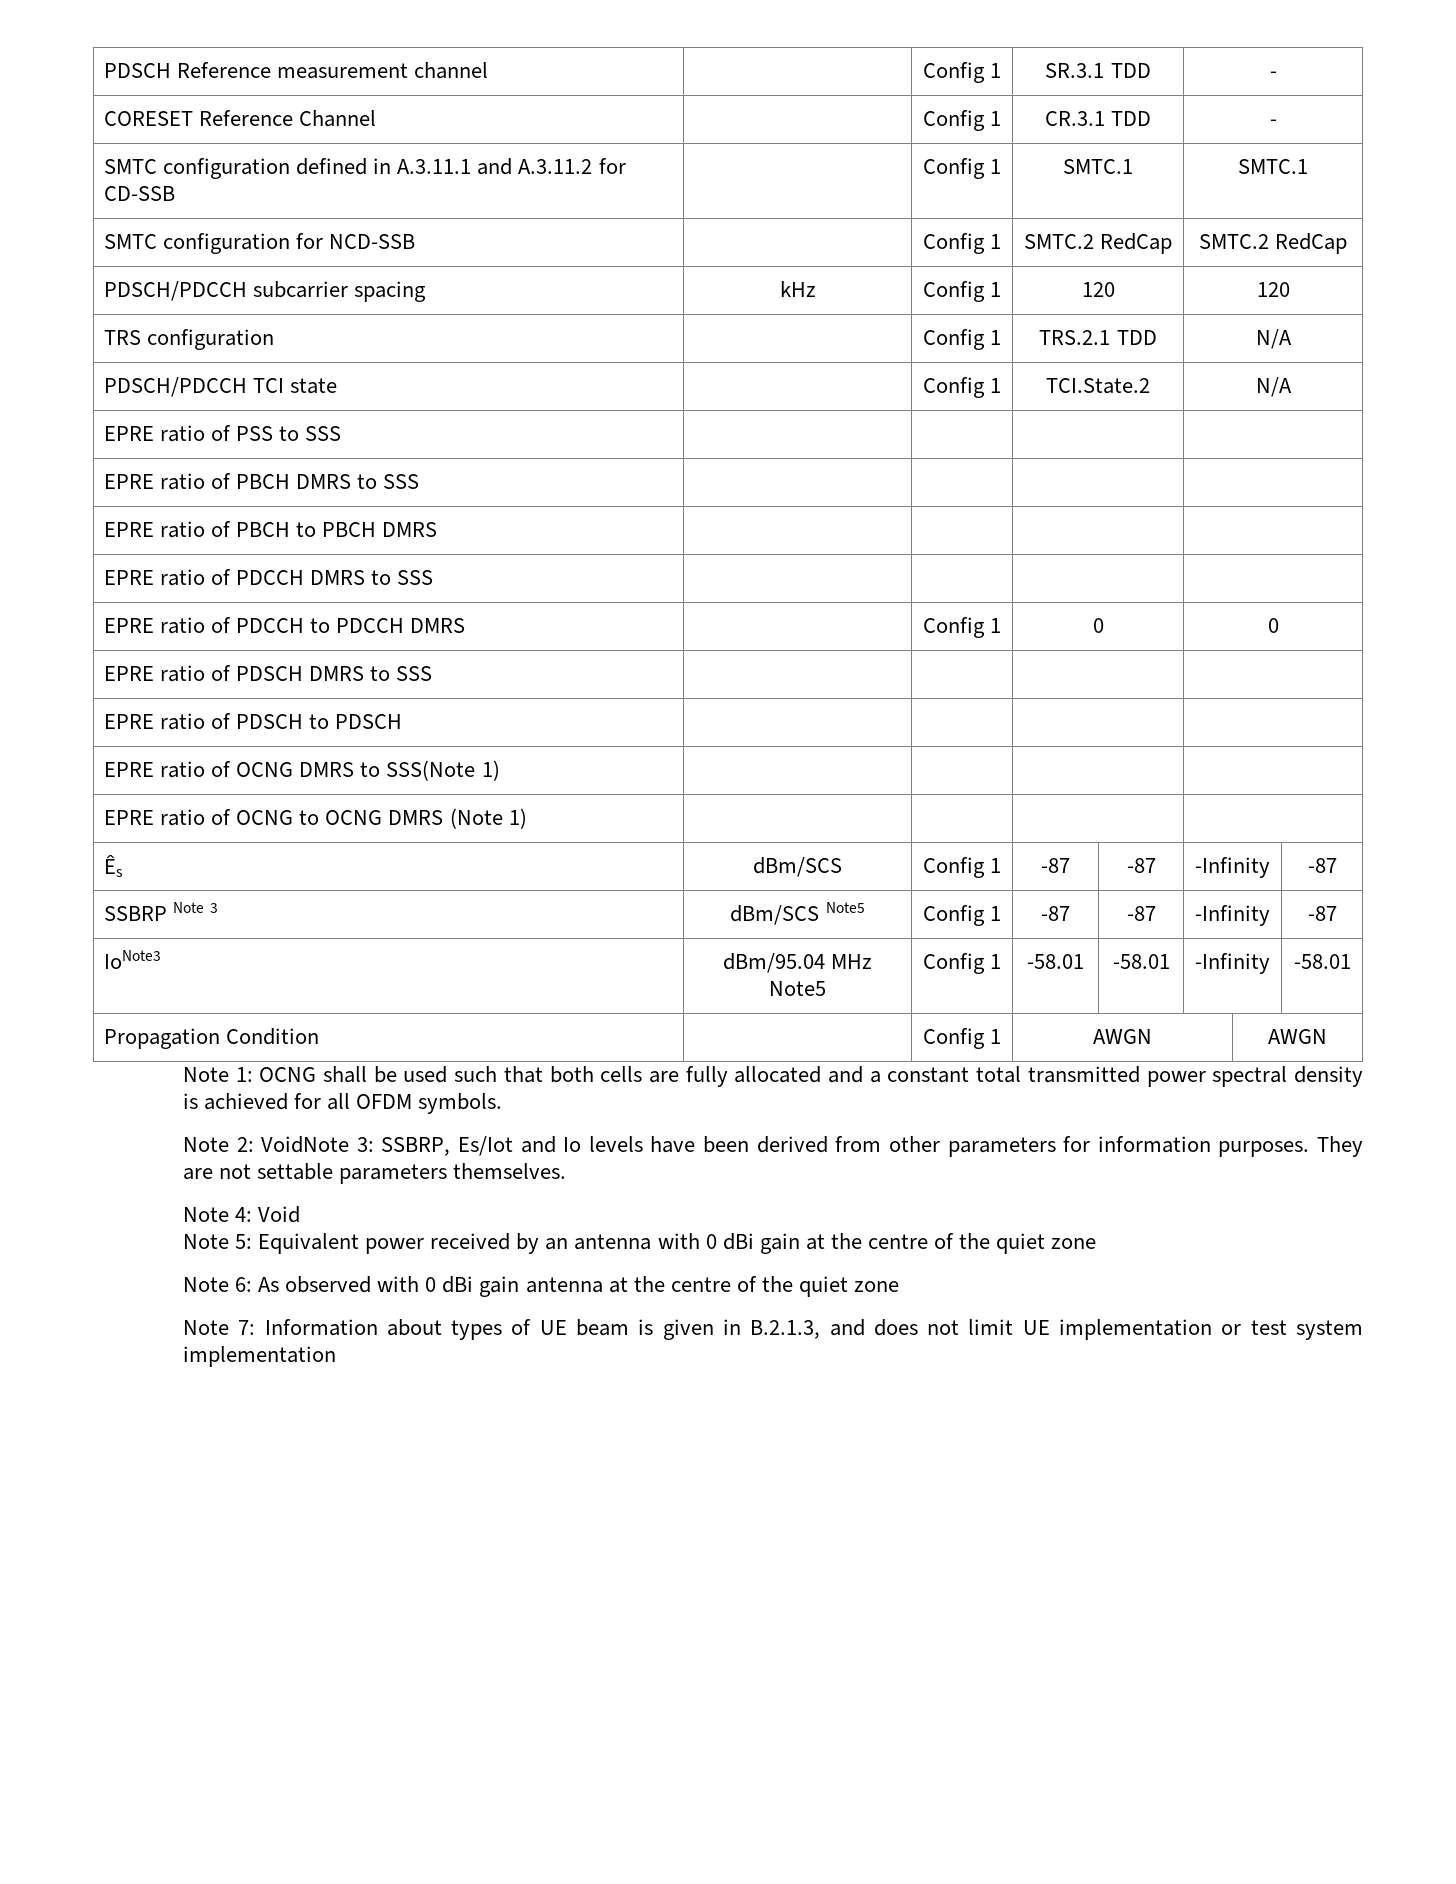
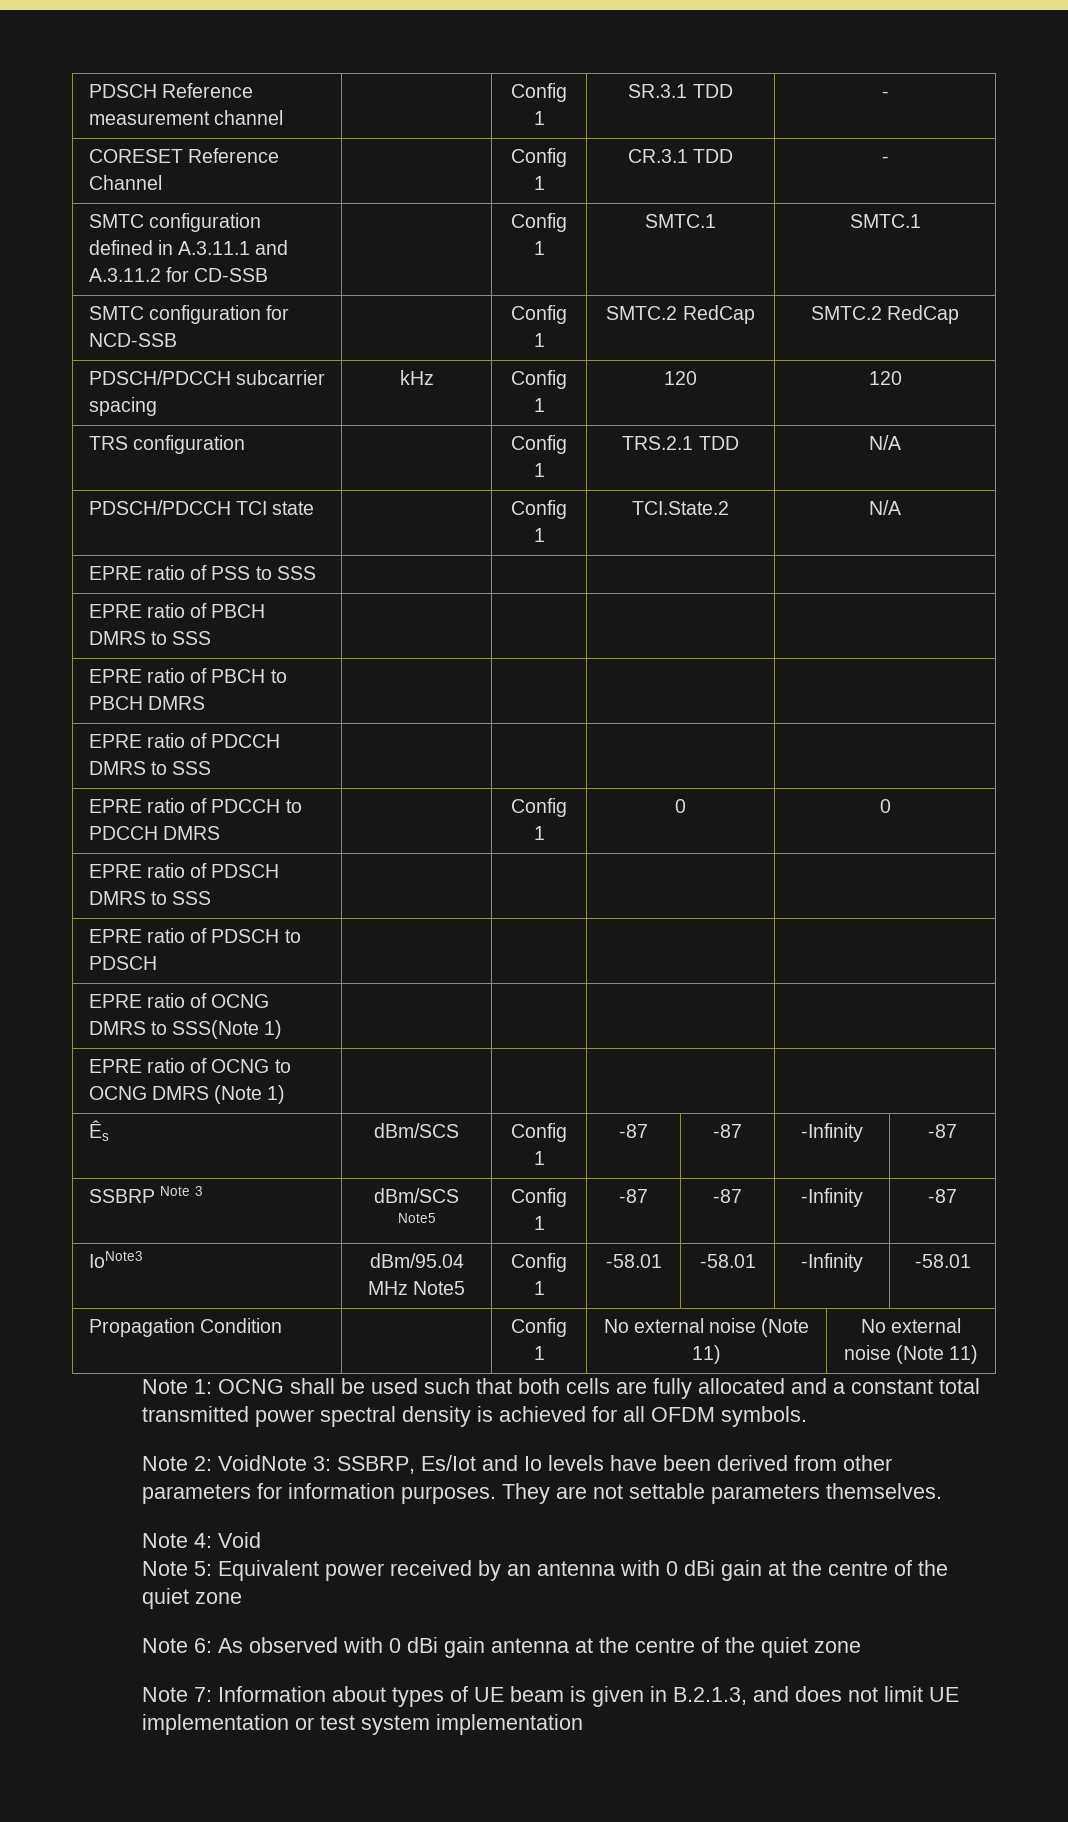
[1093,1029,1152,1044] [1268,1029,1327,1044] AWGN | AWGN -> [603,1318,810,1337] [692,1345,721,1364] [860,1318,962,1333] [843,1345,979,1364] No external noise (Note 11) | No external noise (Note 11)

